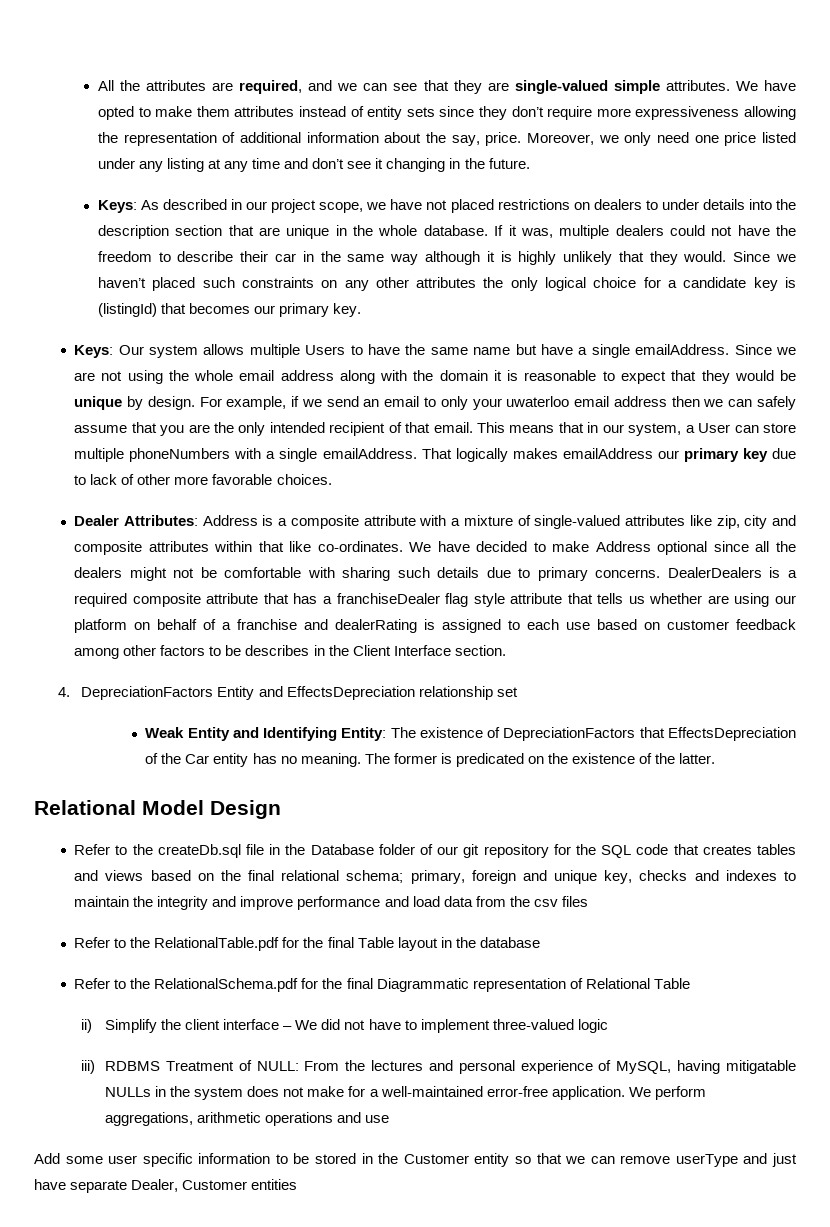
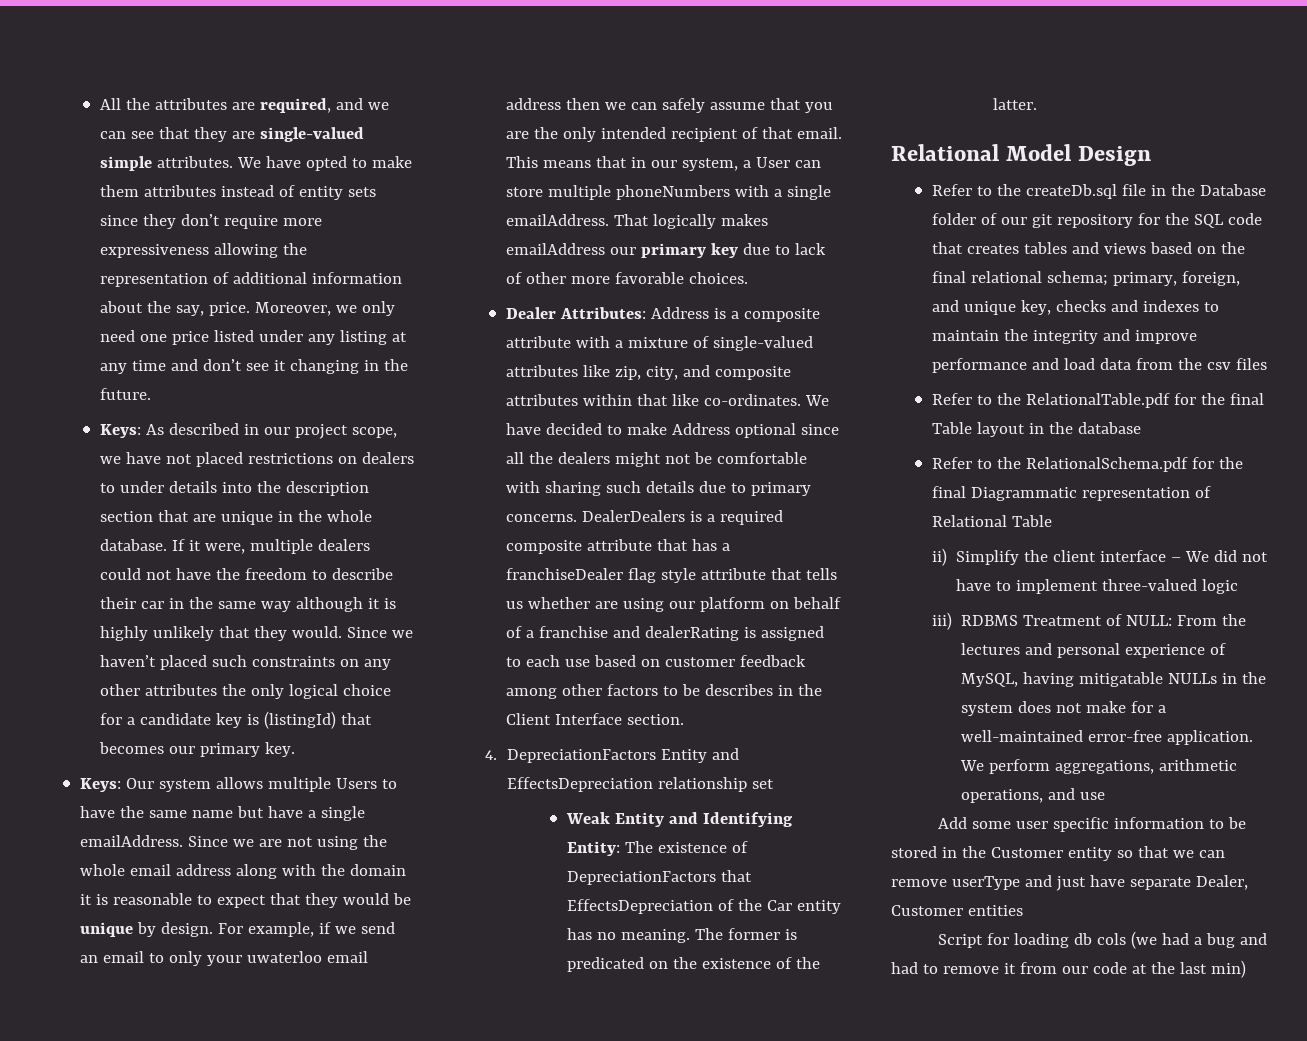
[520,228,553,238] was, -> [205,543,246,554] were,
[744,515,768,529] city -> [645,366,678,380] city,
[471,870,516,884] foreign -> [1181,271,1240,286] foreign,
[265,1112,334,1126] operations -> [961,789,1044,803] operations,
(298, 1184) none -> [937,931,1267,949] [891,960,1246,978] // Script for loading db cols (we had a bug and had to remove it from our code at the last min)

